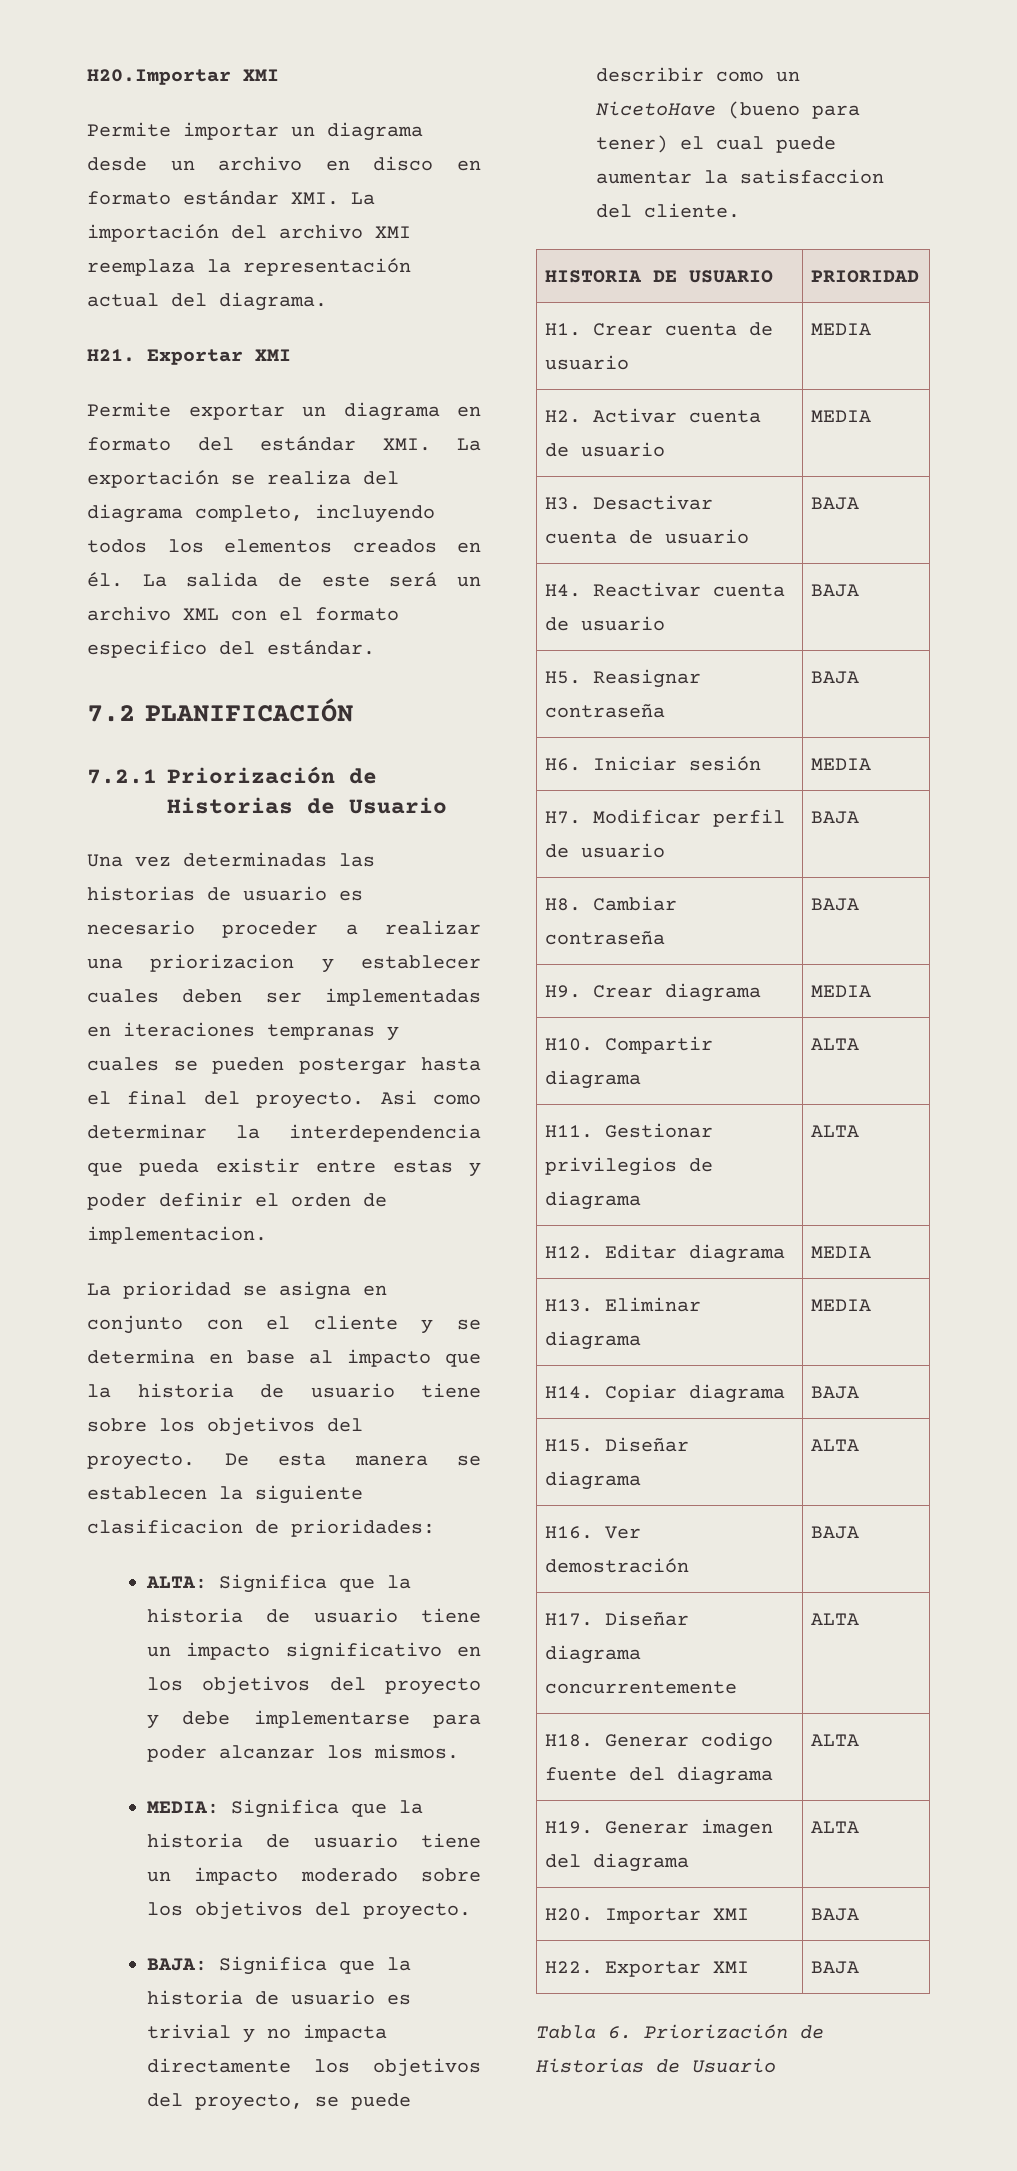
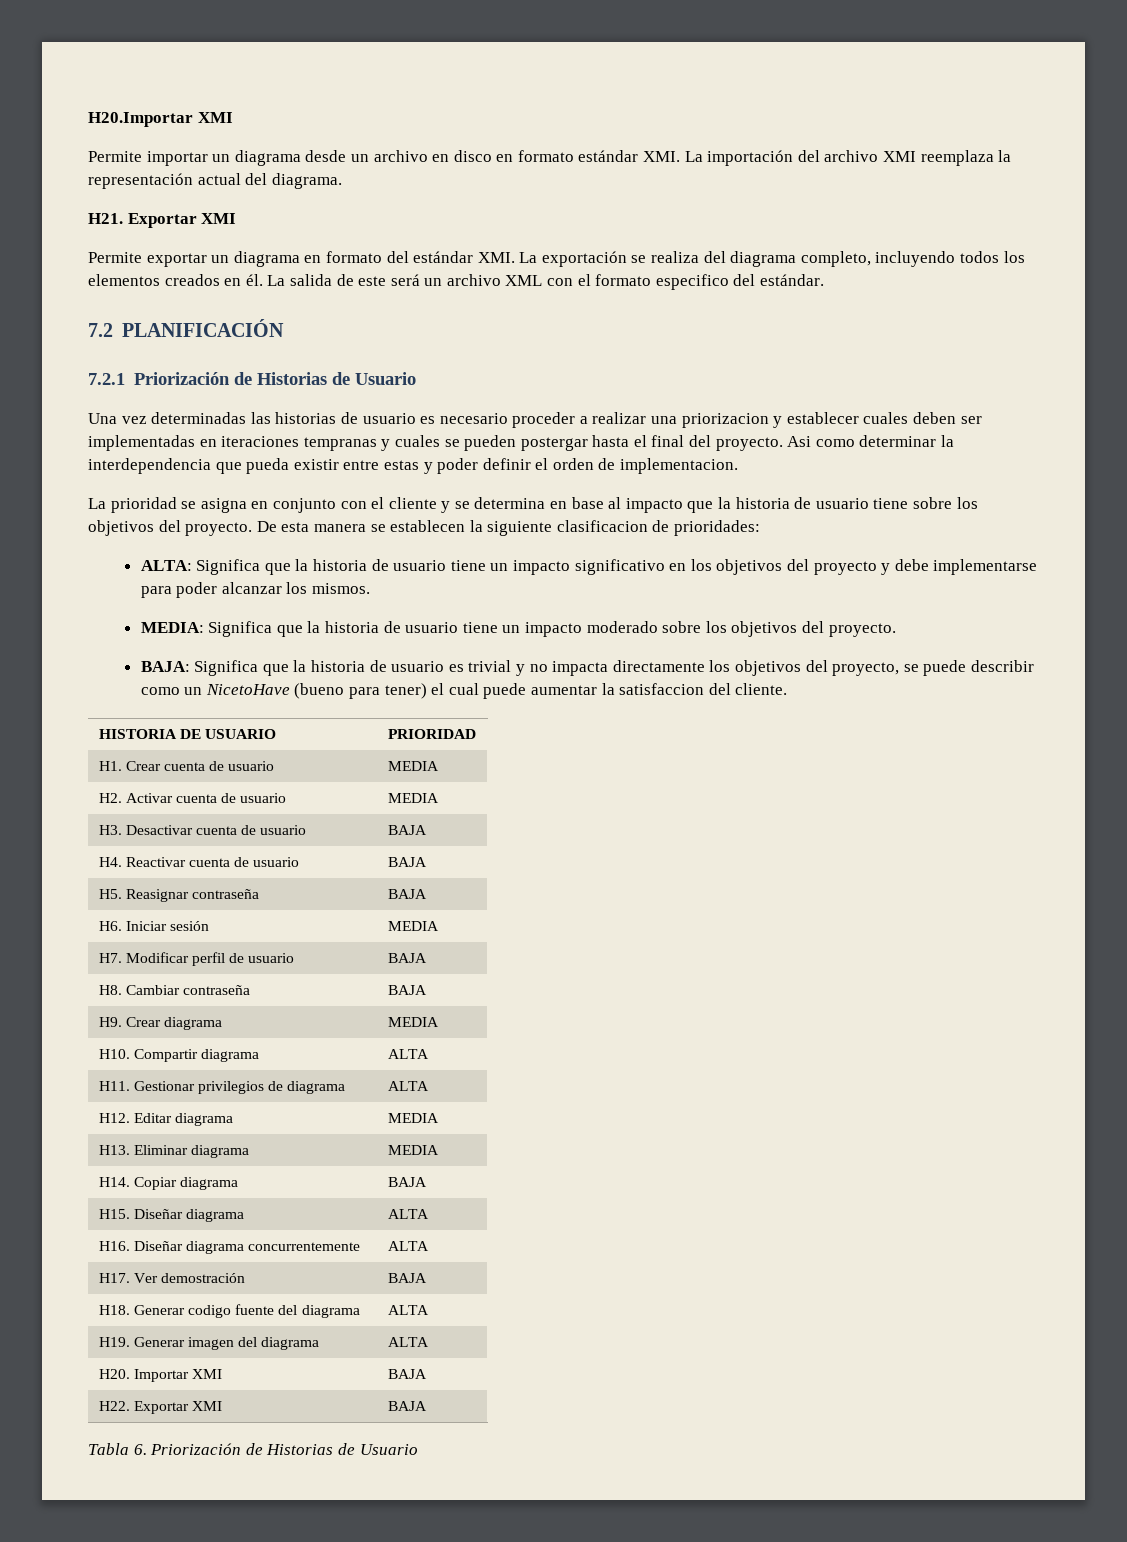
[604,1526,641,1539] [544,1558,689,1573] [810,1526,859,1539] [544,1613,593,1626] Ver demostración | BAJA // H17. -> (130, 1246) none
(859, 1619) none -> [98,1273,245,1283] [387,1273,427,1283] // H17. Ver demostración | BAJA

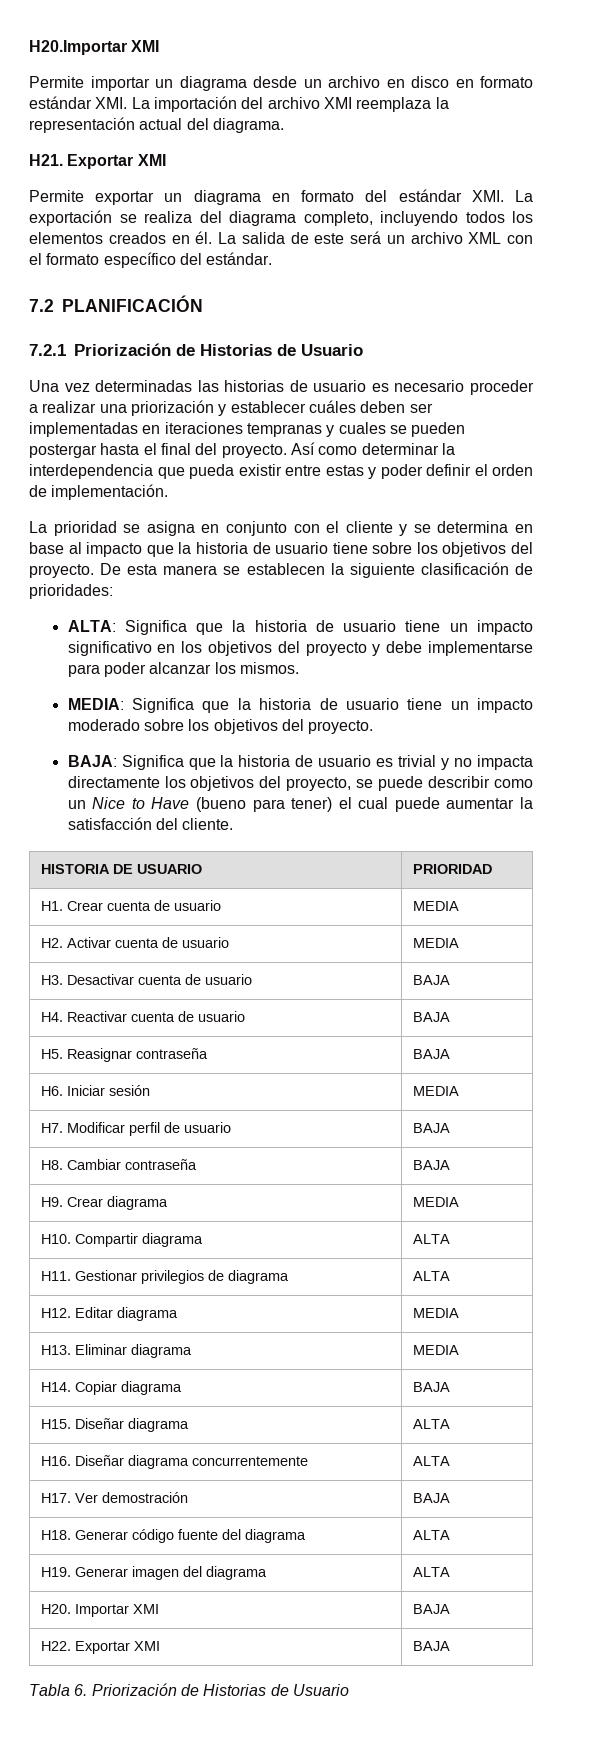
[655,274,729,290] especifico -> [103,252,176,268] específico
[681,413,769,428] priorizacion -> [130,400,214,416] priorización
[863,412,909,424] cuales -> [308,400,356,413] cuáles
[787,436,812,447] Asi -> [290,442,315,455] Así
[620,458,739,474] implementacion. -> [51,484,169,500] implementación.
[556,520,648,532] clasificacion -> [420,562,509,575] clasificación
[205,684,290,695] NicetoHave -> [92,797,190,809] Nice to Have
[619,683,705,695] satisfaccion -> [67,817,152,830] satisfacción
[187,1305,231,1318] codigo -> [131,1529,174,1543] código

